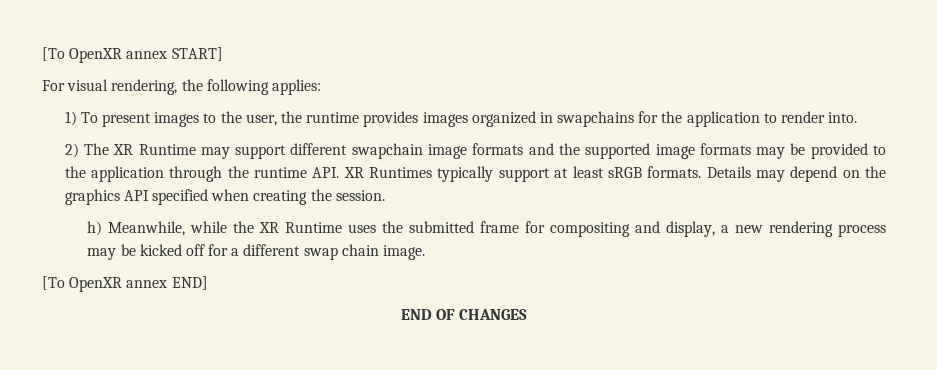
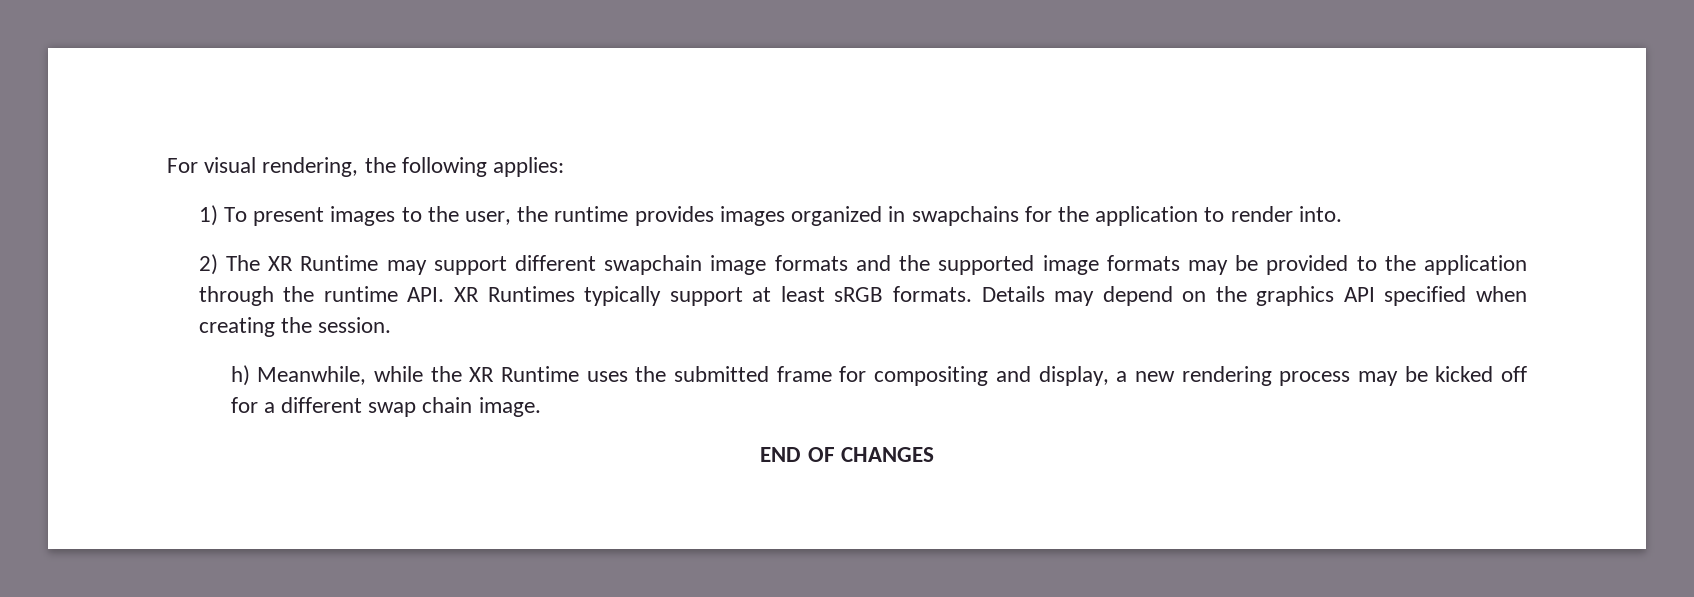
[42,47,223,63] [To OpenXR annex START] // -> (167, 165) none
[42,276,208,292] // [To OpenXR annex END] -> (541, 407) none

